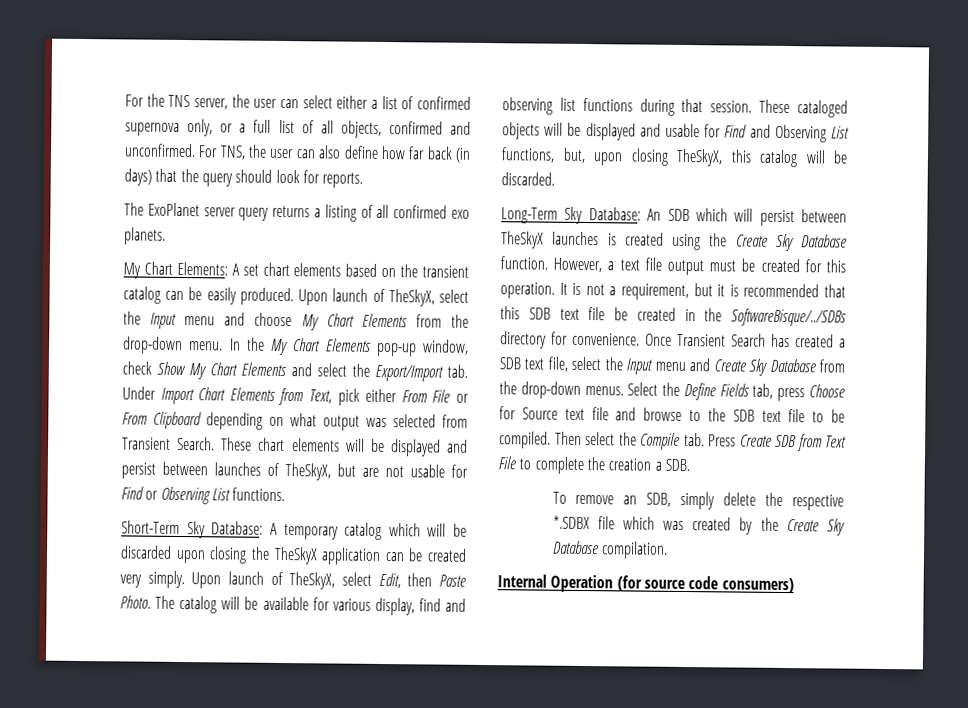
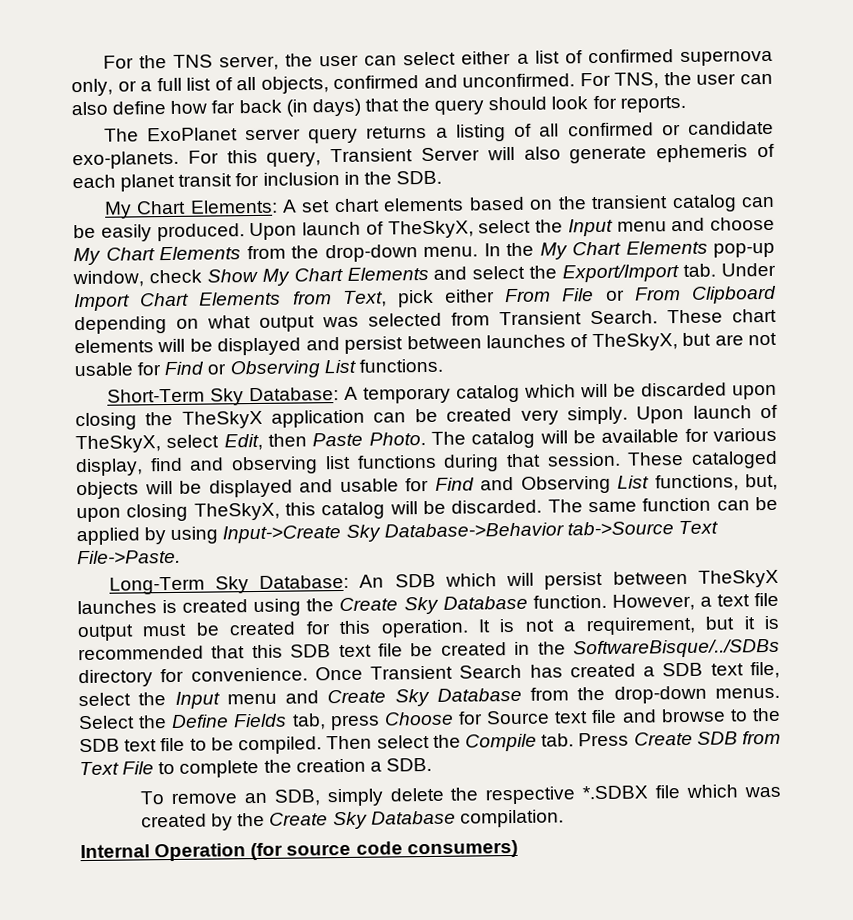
[451,209,471,219] [124,227,166,245] exo planets. -> [661,120,774,136] [72,143,775,170] [72,170,442,192] or candidate exo-planets. For this query, Transient Server will also generate ephemeris of each planet transit for inclusion in the SDB.
(555, 179) none -> [547,496,779,513] [76,520,718,546] [77,549,181,565] The same function can be applied by using Input->Create Sky Database->Behavior tab->Source Text File->Paste.

